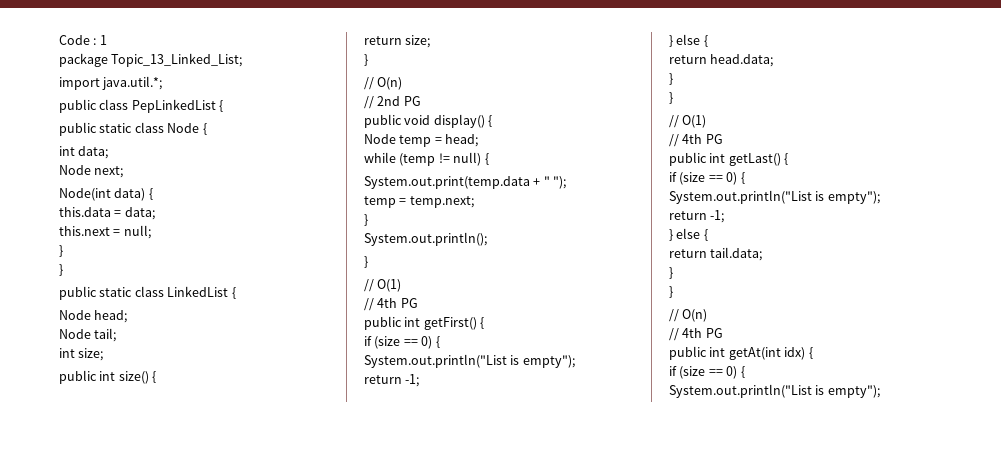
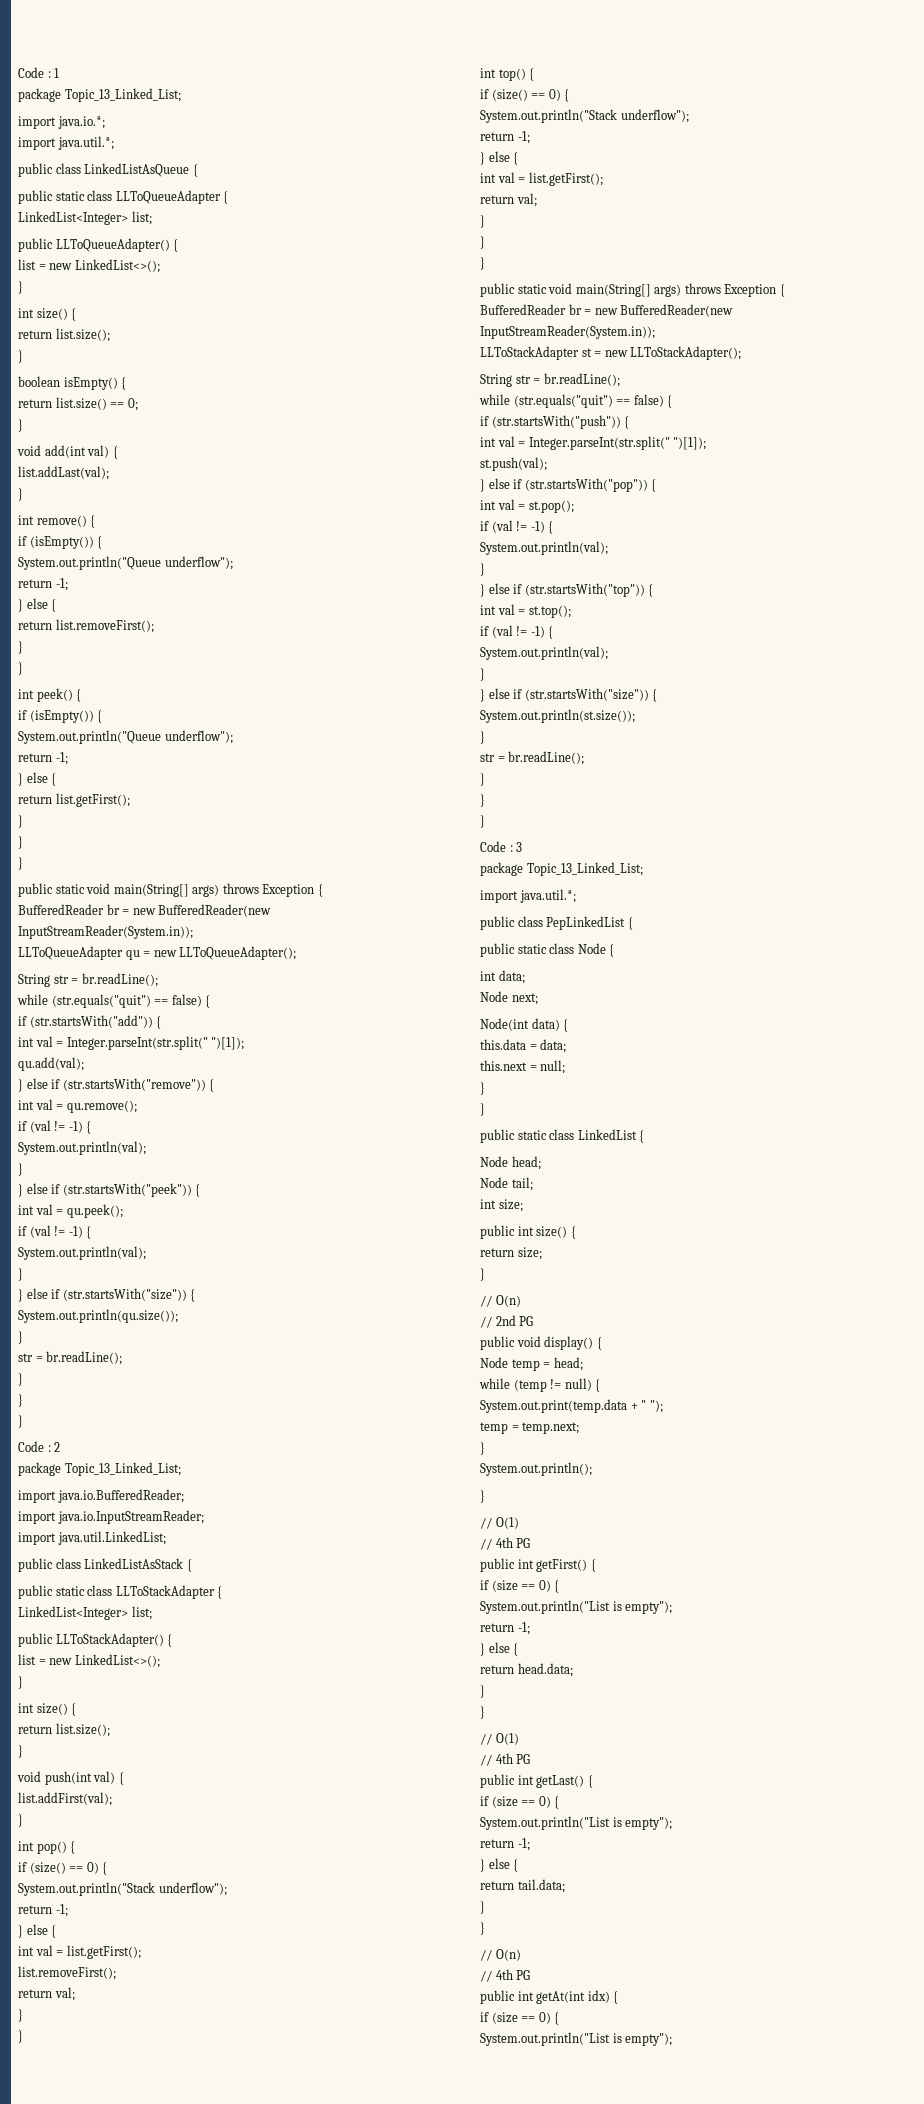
(243, 60) none -> [18,116,105,129] [18,136,114,150] [18,163,198,177] [18,190,229,204] [18,211,152,225] [18,238,179,252] [18,259,160,273] [18,281,23,294] [18,308,77,321] [18,328,110,342] [18,350,23,363] [18,376,127,390] [18,397,138,411] [18,419,23,432] [17,445,118,459] [18,466,109,480] [18,488,23,501] [18,515,96,528] [18,536,103,549] [18,556,233,570] [18,578,68,591] [18,598,57,612] [18,619,154,633] [18,641,23,654] [18,662,23,675] [18,688,82,702] [18,710,103,723] [18,730,233,744] [18,752,68,765] [18,772,57,786] [18,793,130,807] [18,815,23,828] [18,836,23,849] [18,857,23,870] [18,883,323,897] [18,904,272,917] [18,925,193,939] [18,946,297,960] [18,973,158,987] [17,994,211,1008] [18,1015,162,1029] [18,1036,245,1050] [18,1057,84,1071] [18,1078,215,1092] [18,1099,137,1113] [18,1120,92,1134] [18,1141,146,1155] [18,1163,23,1176] [18,1183,201,1197] [18,1204,123,1218] [18,1225,92,1239] [18,1246,146,1260] [18,1268,23,1281] [18,1288,196,1302] [18,1309,178,1323] [18,1331,23,1344] [18,1351,123,1365] [18,1373,23,1386] [18,1394,23,1407] [18,1415,23,1428] [18,1441,61,1452] [18,1462,181,1476] [18,1489,184,1503] [18,1510,204,1524] [18,1531,166,1545] [18,1558,192,1572] [18,1585,223,1599] [18,1606,152,1620] [18,1633,173,1647] [18,1654,160,1668] [18,1676,23,1689] [18,1703,77,1716] [18,1723,110,1737] [18,1745,23,1758] [17,1771,124,1785] [18,1792,112,1806] [18,1814,23,1827] [18,1841,76,1854] [18,1862,108,1875] [18,1882,227,1896] [18,1904,68,1917] [18,1924,57,1938] [18,1945,141,1959] [18,1966,116,1980] [18,1987,75,2001] [18,2009,23,2022] [18,2030,23,2043] [480,68,535,81] [480,89,570,102] [480,109,689,123] [480,131,530,144] [480,151,519,165] [480,172,603,186] [480,193,537,207] [480,215,485,228] [480,236,485,249] [480,257,485,270] [480,283,785,297] [480,304,734,317] [480,325,655,339] [480,346,742,360] [480,373,620,387] [479,394,673,408] [480,415,630,429] [480,436,707,450] [480,457,547,471] [480,478,657,492] [480,499,574,513] [480,520,554,534] [480,541,608,555] [480,563,485,576] [480,583,654,597] [480,604,571,618] [480,625,554,639] [480,646,608,660] [480,668,485,681] [480,688,658,702] [480,709,635,723] [480,731,485,744] [480,751,585,765] [480,773,485,786] [480,794,485,807] [480,815,485,828] [480,841,523,852] [480,862,643,876] // import java.io.*; // import java.util.*; // public class LinkedListAsQueue { // public static class LLToQueueAdapter { // LinkedList<Integer> list; // public LLToQueueAdapter() { // list = new LinkedList<>(); // } // int size() { // return list.size(); // } // boolean isEmpty() { // return list.size() == 0; // } // void add(int val) { // list.addLast(val); // } // int remove() { // if (isEmpty()) { // System.out.println("Queue underflow"); // return -1; // } else { // return list.removeFirst(); // } // } // int peek() { // if (isEmpty()) { // System.out.println("Queue underflow"); // return -1; // } else { // return list.getFirst(); // } // } // } // public static void main(String[] args) throws Exception { // BufferedReader br = new BufferedReader(new InputStreamReader(System.in)); // LLToQueueAdapter qu = new LLToQueueAdapter(); // String str = br.readLine(); // while (str.equals("quit") == false) { // if (str.startsWith("add")) { // int val = Integer.parseInt(str.split(" ")[1]); // qu.add(val); // } else if (str.startsWith("remove")) { // int val = qu.remove(); // if (val != -1) { // System.out.println(val); // } // } else if (str.startsWith("peek")) { // int val = qu.peek(); // if (val != -1) { // System.out.println(val); // } // } else if (str.startsWith("size")) { // System.out.println(qu.size()); // } // str = br.readLine(); // } // } // } // Code : 2 // package Topic_13_Linked_List; // import java.io.BufferedReader; // import java.io.InputStreamReader; // import java.util.LinkedList; // public class LinkedListAsStack { // public static class LLToStackAdapter { // LinkedList<Integer> list; // public LLToStackAdapter() { // list = new LinkedList<>(); // } // int size() { // return list.size(); // } // void push(int val) { // list.addFirst(val); // } // int pop() { // if (size() == 0) { // System.out.println("Stack underflow"); // return -1; // } else { // int val = list.getFirst(); // list.removeFirst(); // return val; // } // } // int top() { // if (size() == 0) { // System.out.println("Stack underflow"); // return -1; // } else { // int val = list.getFirst(); // return val; // } // } // } // public static void main(String[] args) throws Exception { // BufferedReader br = new BufferedReader(new InputStreamReader(System.in)); // LLToStackAdapter st = new LLToStackAdapter(); // String str = br.readLine(); // while (str.equals("quit") == false) { // if (str.startsWith("push")) { // int val = Integer.parseInt(str.split(" ")[1]); // st.push(val); // } else if (str.startsWith("pop")) { // int val = st.pop(); // if (val != -1) { // System.out.println(val); // } // } else if (str.startsWith("top")) { // int val = st.top(); // if (val != -1) { // System.out.println(val); // } // } else if (str.startsWith("size")) { // System.out.println(st.size()); // } // str = br.readLine(); // } // } // } // Code : 3 // package Topic_13_Linked_List;

